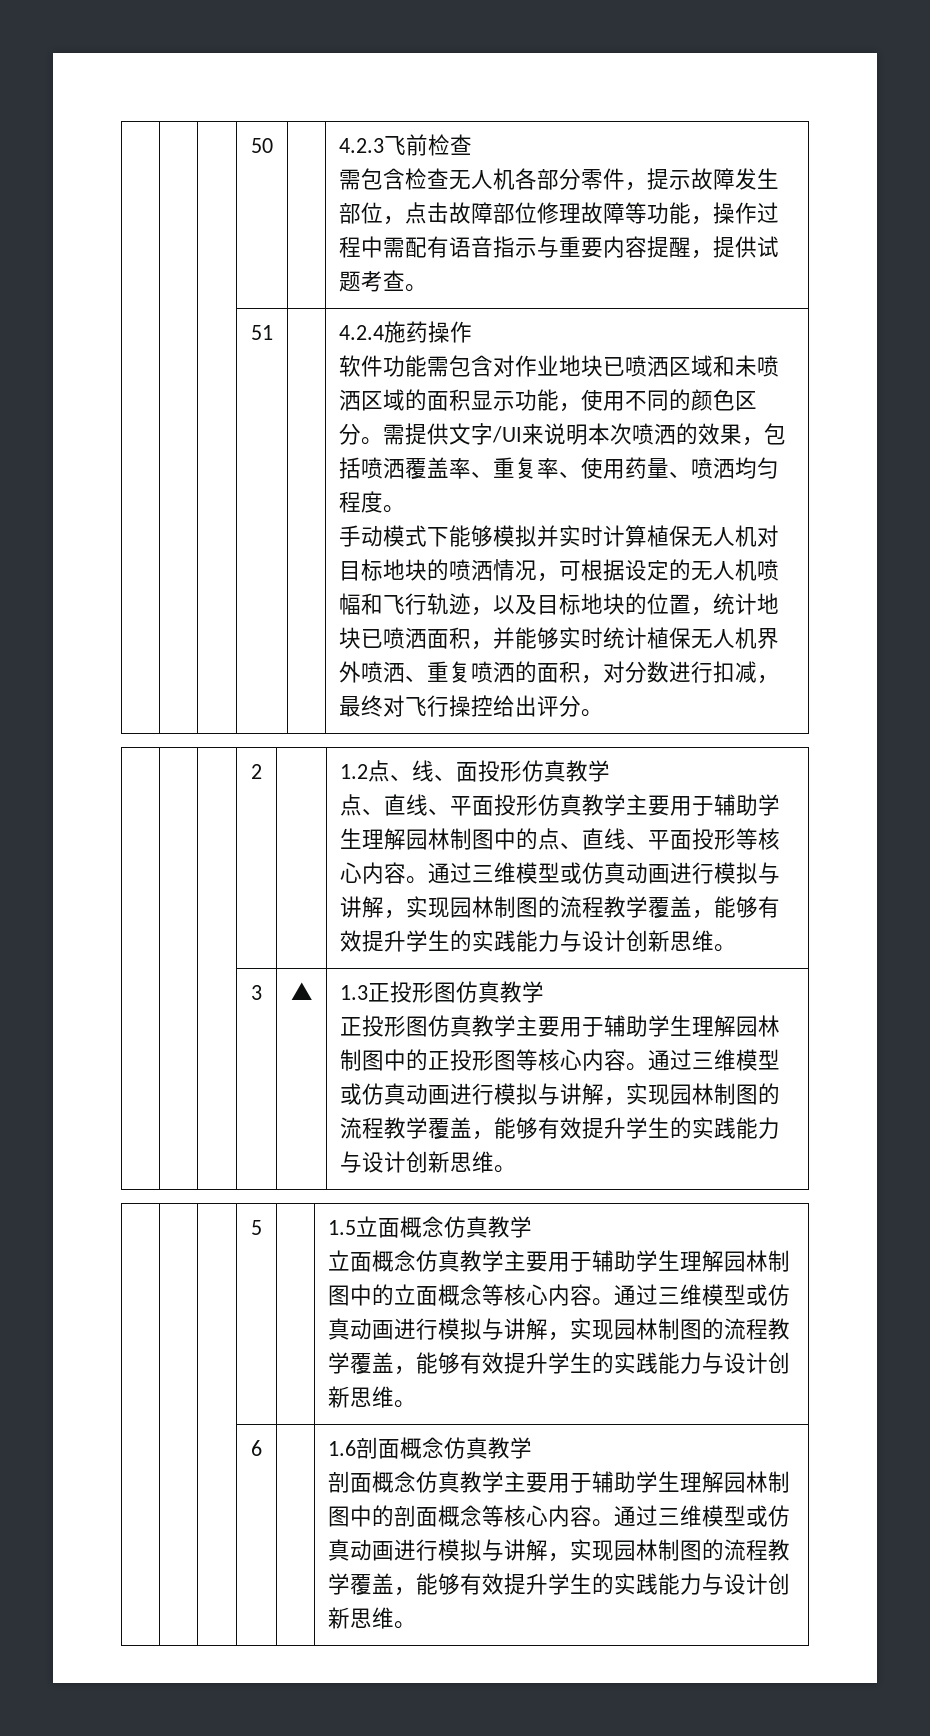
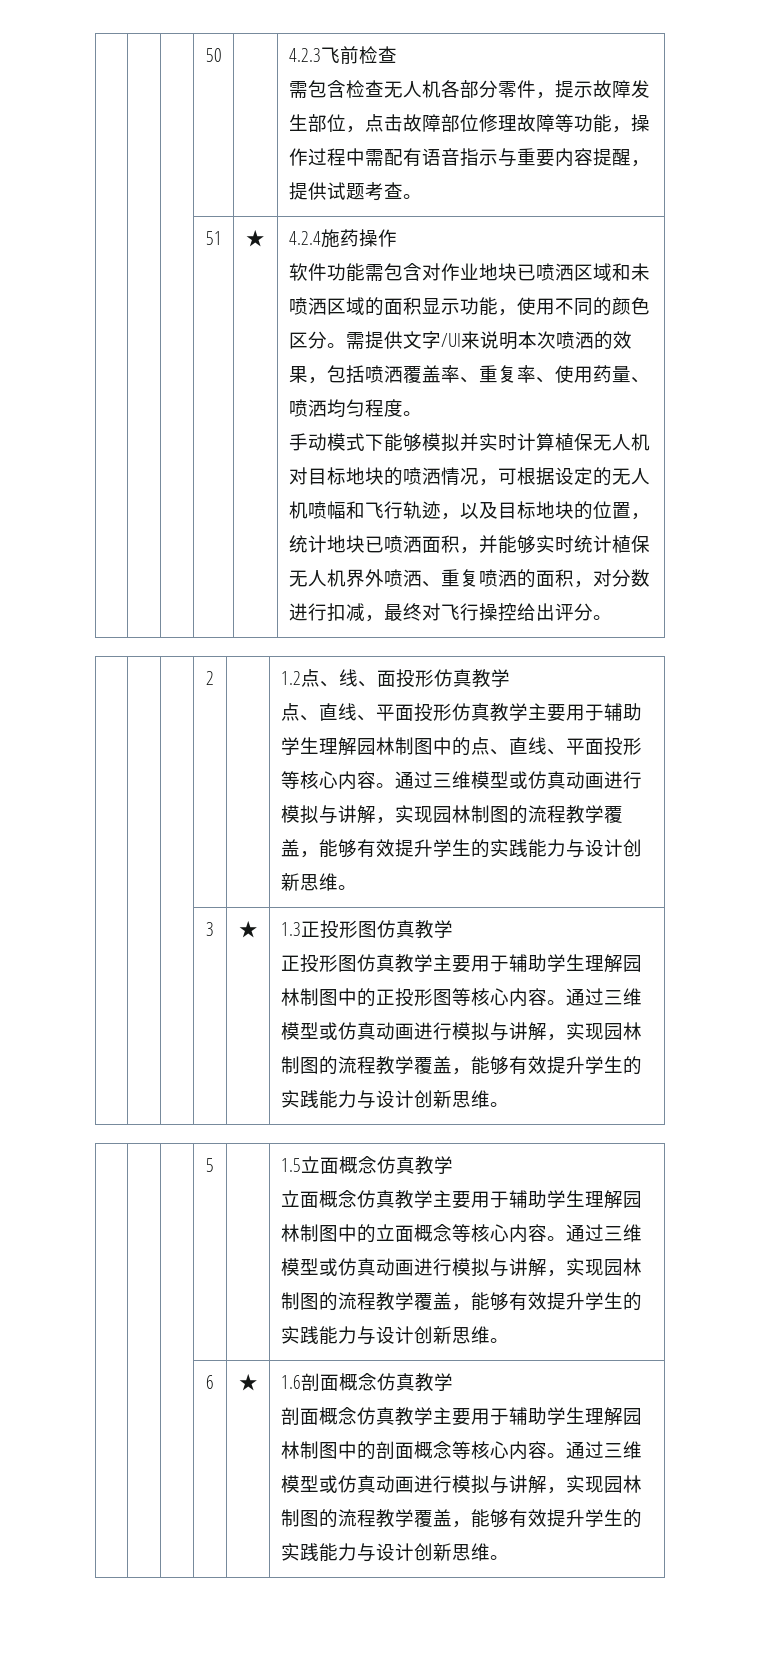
(273, 332) none -> [246,230,265,247] ★
[290,982,313,1000] ▲ -> [238,921,258,938] ★
(262, 1448) none -> [238,1374,258,1391] ★

